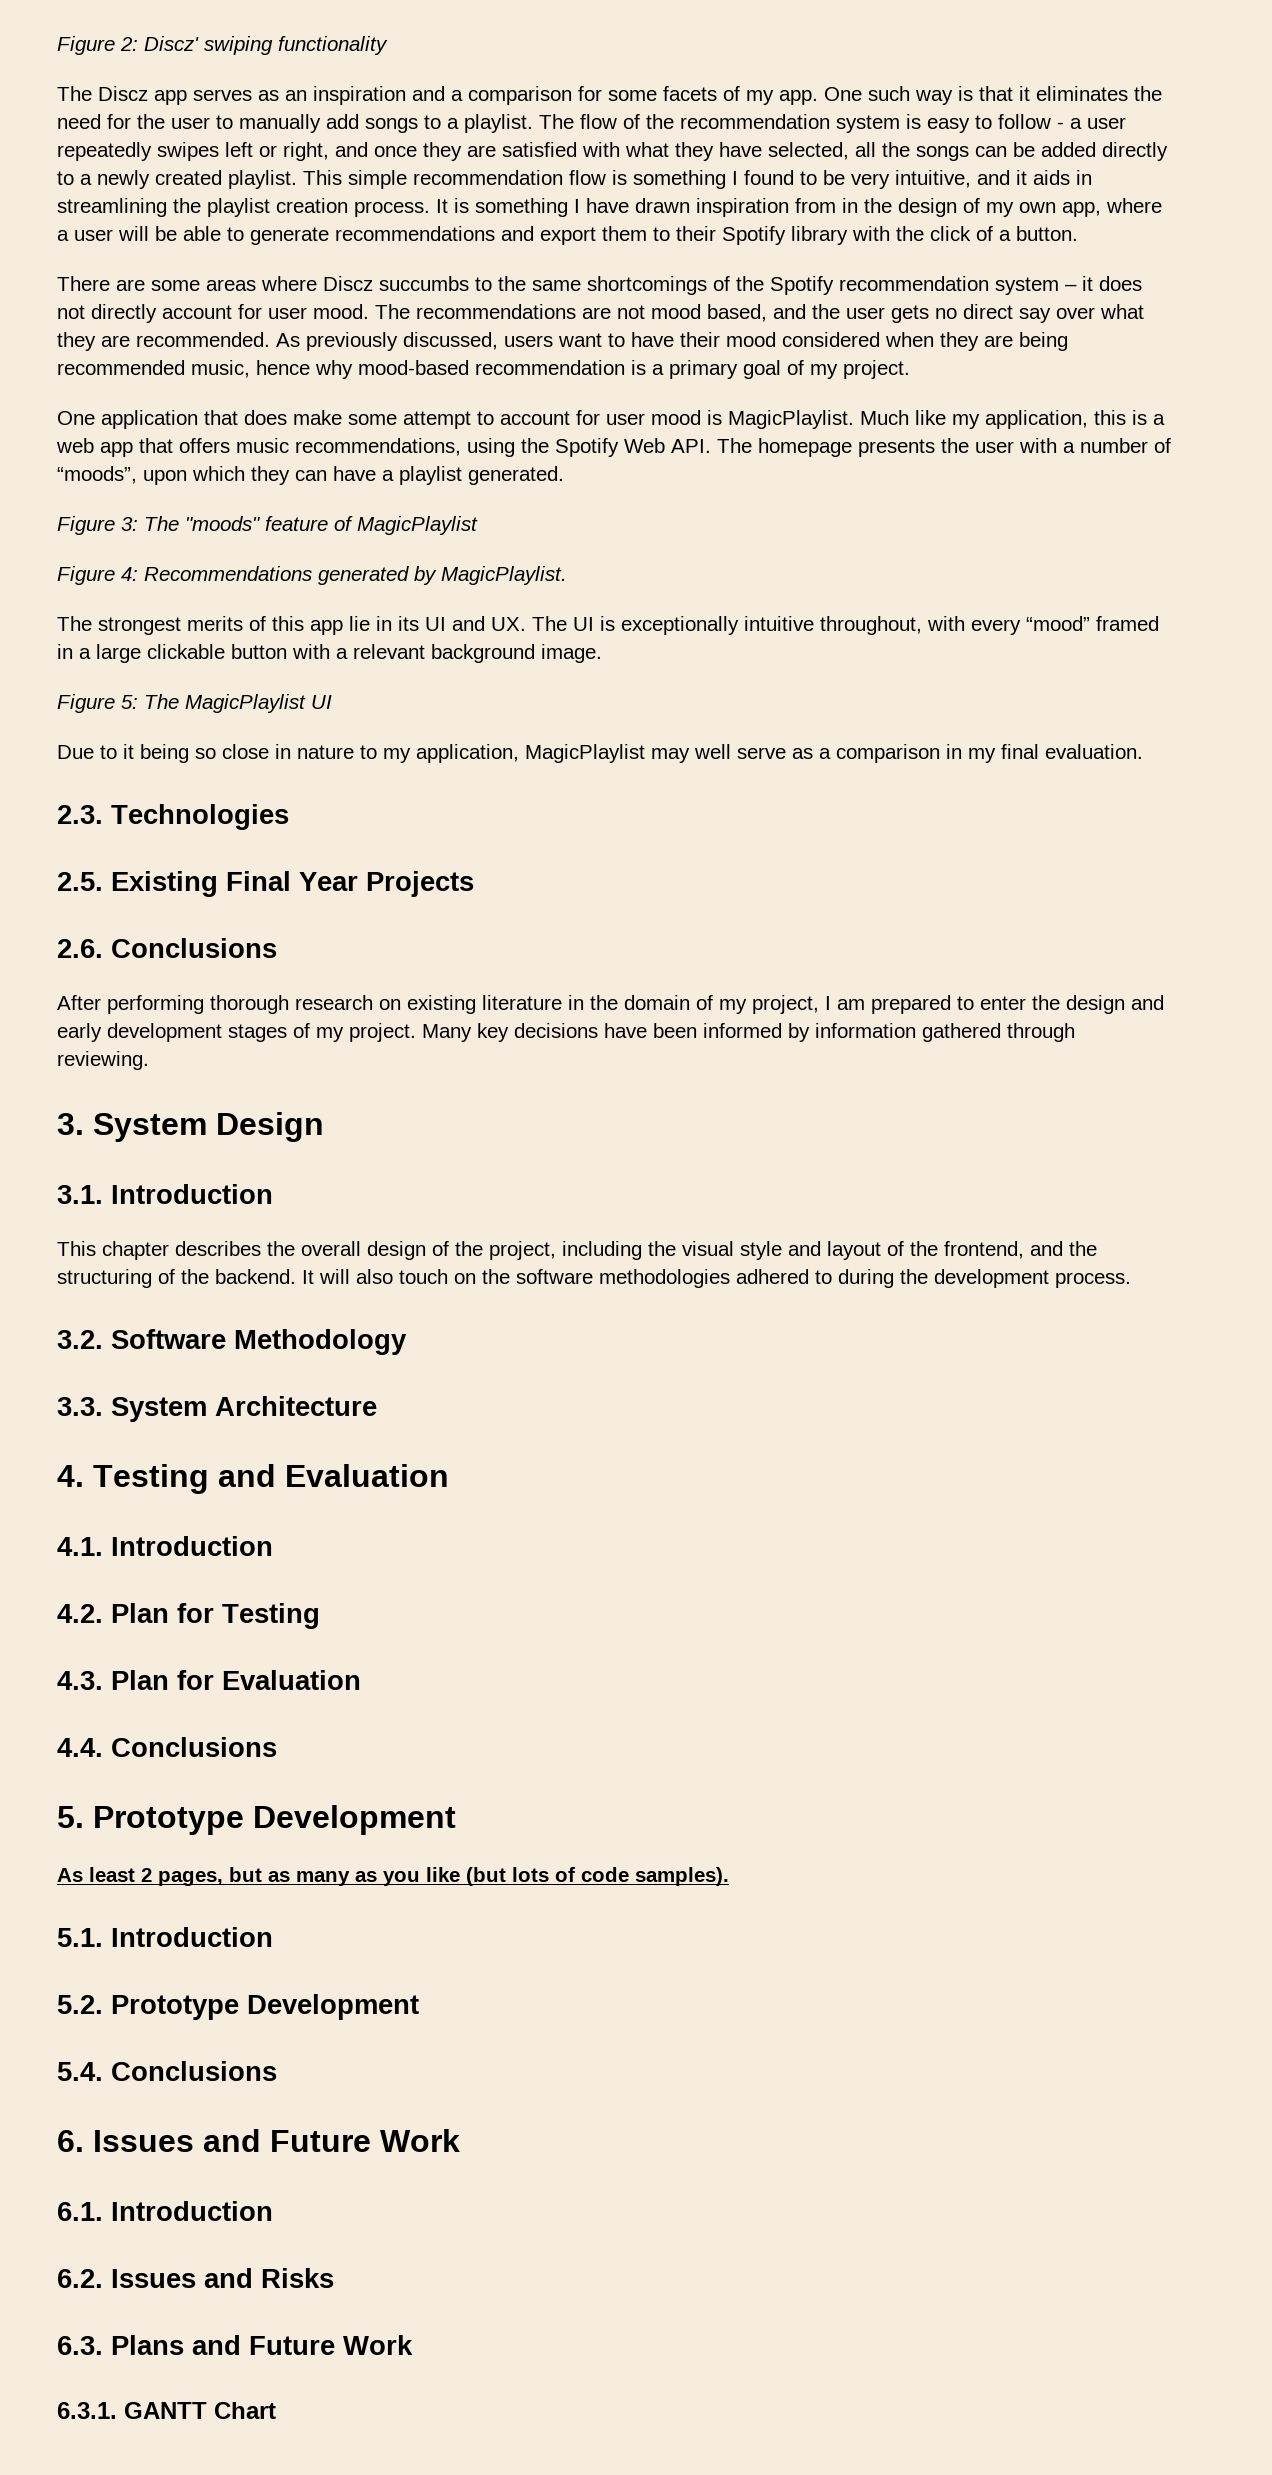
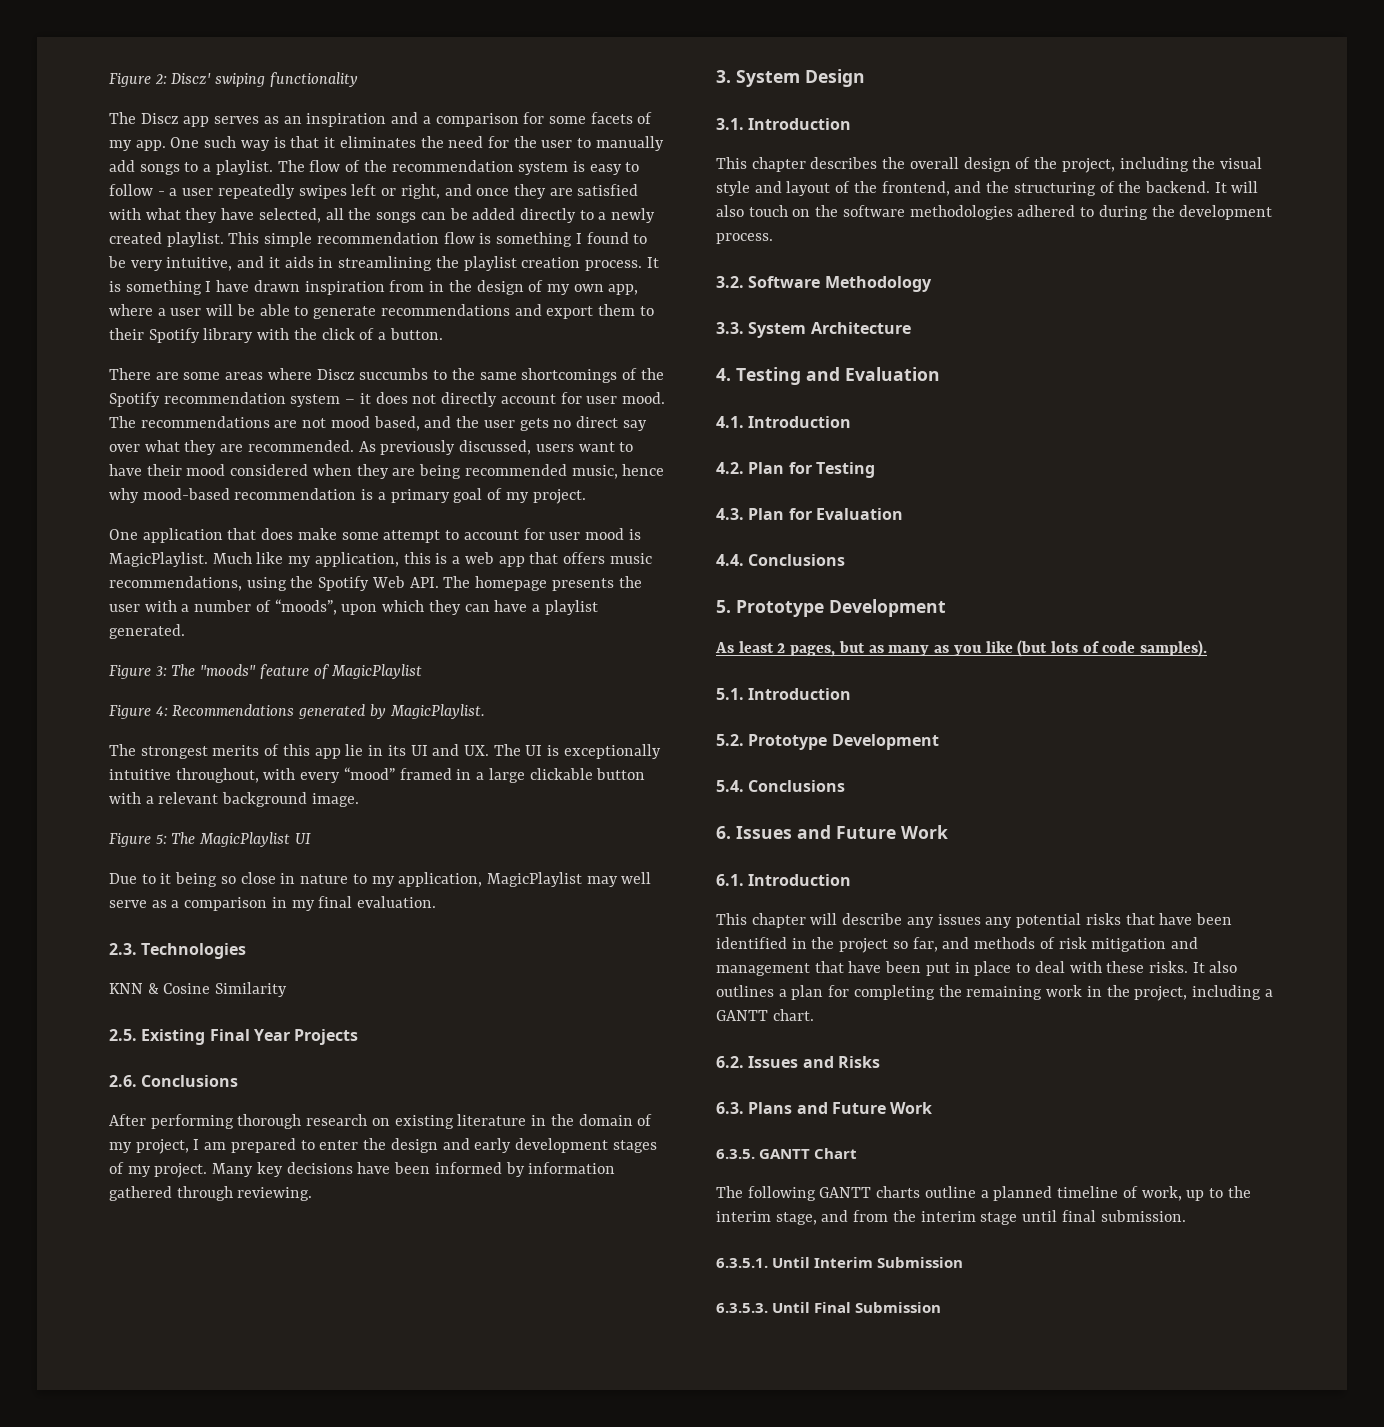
(289, 817) none -> [109,982,288,997] // KNN & Cosine Similarity
(273, 2211) none -> [716,913,1232,928] [716,937,1198,953] [716,961,1238,976] [716,985,1273,1001] [716,1009,814,1021] // This chapter will describe any issues any potential risks that have been identified in the project so far, and methods of risk mitigation and management that have been put in place to deal with these risks. It also outlines a plan for completing the remaining work in the project, including a GANTT chart.
[57,2402,117,2419] 6.3.1. -> [716,1149,755,1159] 6.3.5.
(276, 2410) none -> [716,1186,1251,1201] [716,1210,1186,1225] [716,1257,964,1268] [716,1302,942,1313] // The following GANTT charts outline a planned timeline of work, up to the interim stage, and from the interim stage until final submission. // 6.3.5.1. Until Interim Submission // 6.3.5.3. Until Final Submission

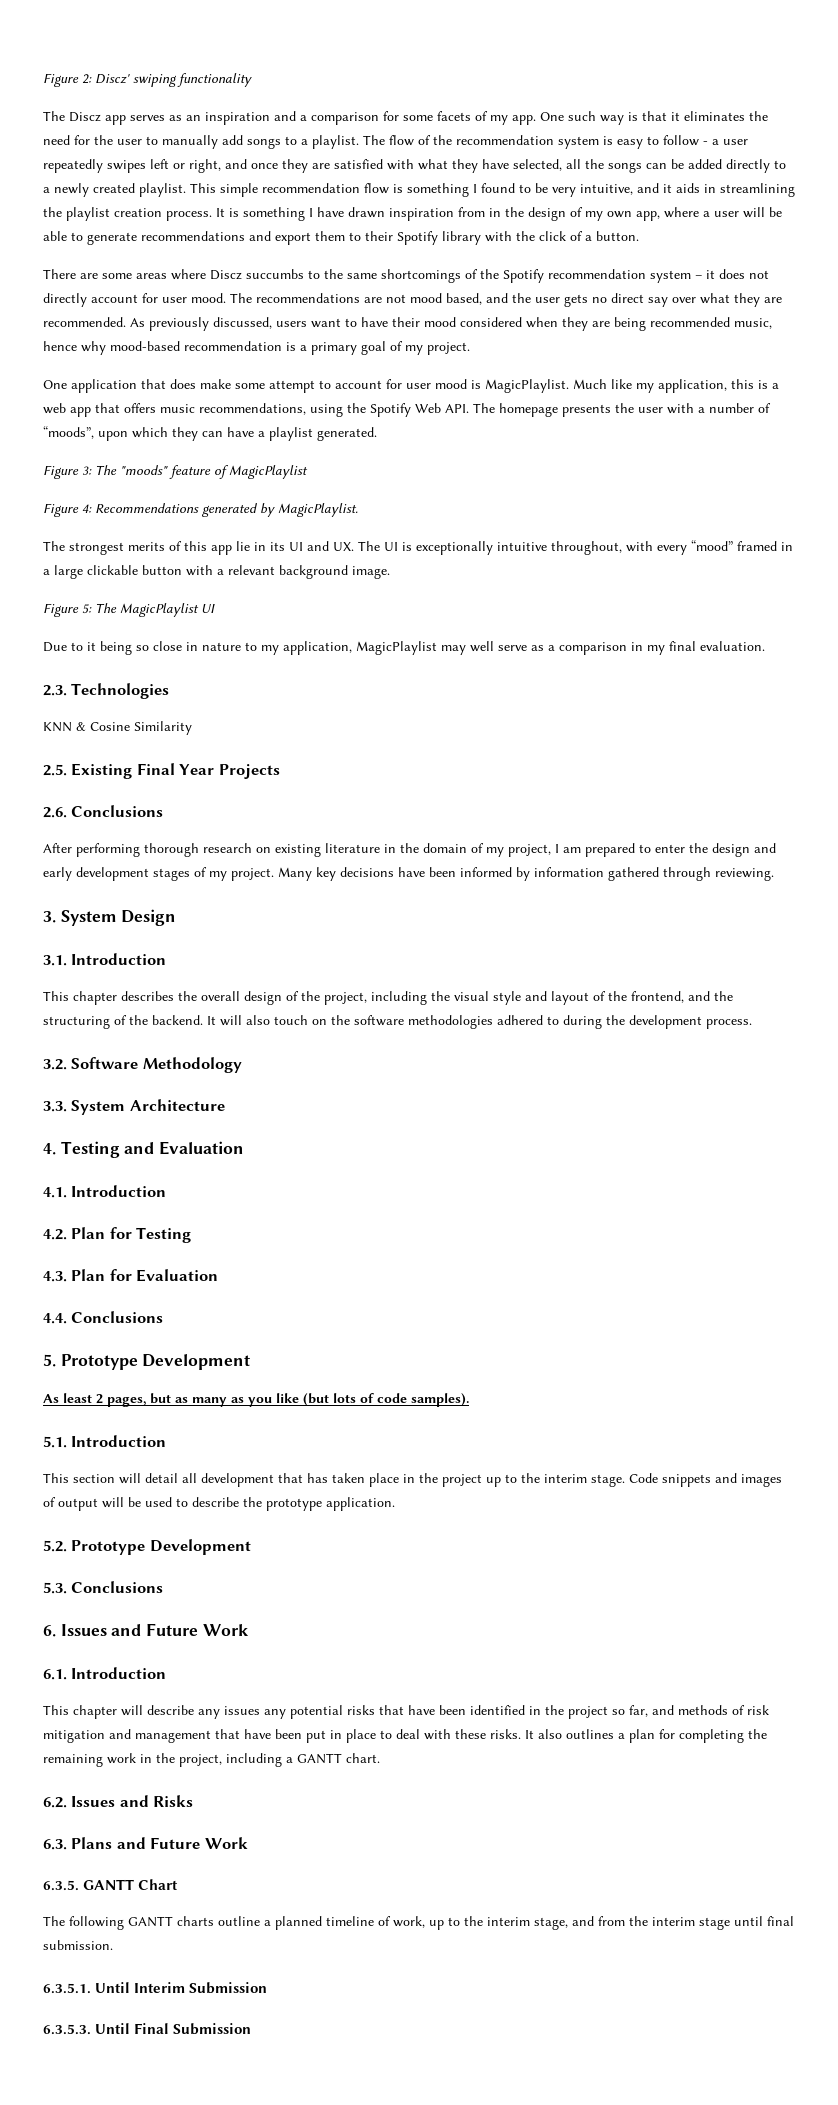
(852, 694) none -> [43,1473,782,1487] [43,1497,395,1511] // This section will detail all development that has taken place in the project up to the interim stage. Code snippets and images of output will be used to describe the prototype application.
[716,780,744,792] 5.4. -> [43,1582,67,1594] 5.3.

